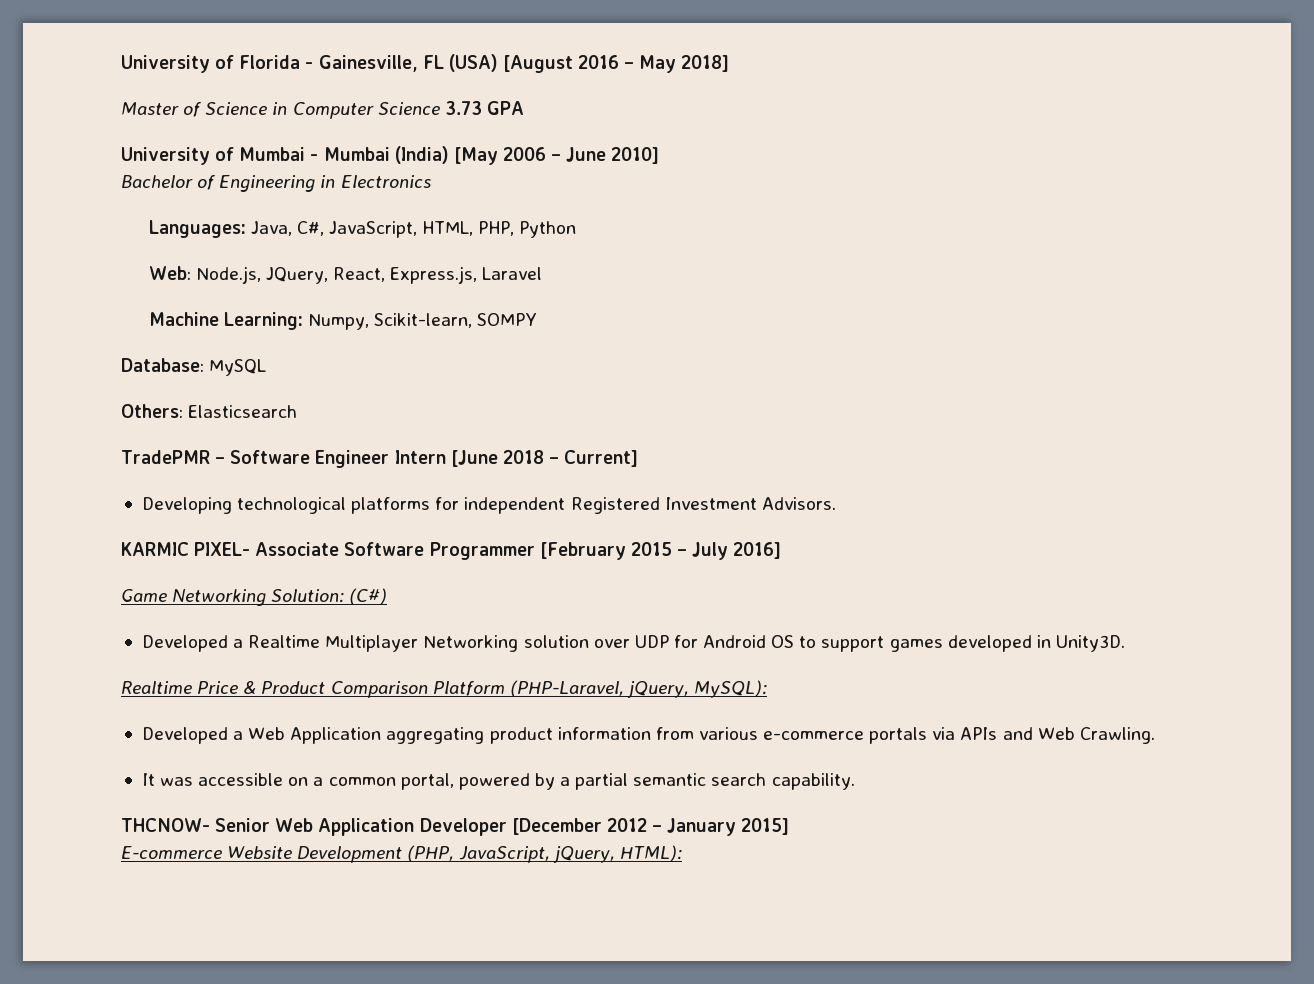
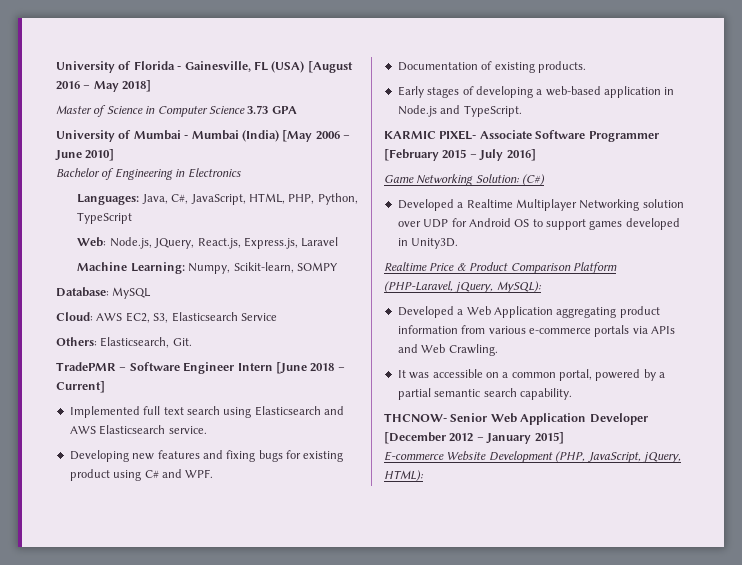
[519,221,577,238] Python -> [317,193,358,205] [77,212,133,224] Python, TypeScript
[333,267,386,282] React, -> [197,238,241,249] React.js,
(267, 367) none -> [56,312,277,323] // Cloud: AWS EC2, S3, Elasticsearch Service
[188,405,298,418] Elasticsearch -> [100,337,192,348] Elasticsearch, Git.
[141,497,836,514] Developing technological platforms for independent Registered Investment Advisors. -> [69,406,344,418] [69,425,207,435] [69,450,344,462] [69,469,214,481] [397,61,586,73] [397,86,675,98] [397,105,522,117] Implemented full text search using Elasticsearch and AWS Elasticsearch service. // Developing new features and fixing bugs for existing product using C# and WPF. // Documentation of existing products. // Early stages of developing a web-based application in Node.js and TypeScript.

